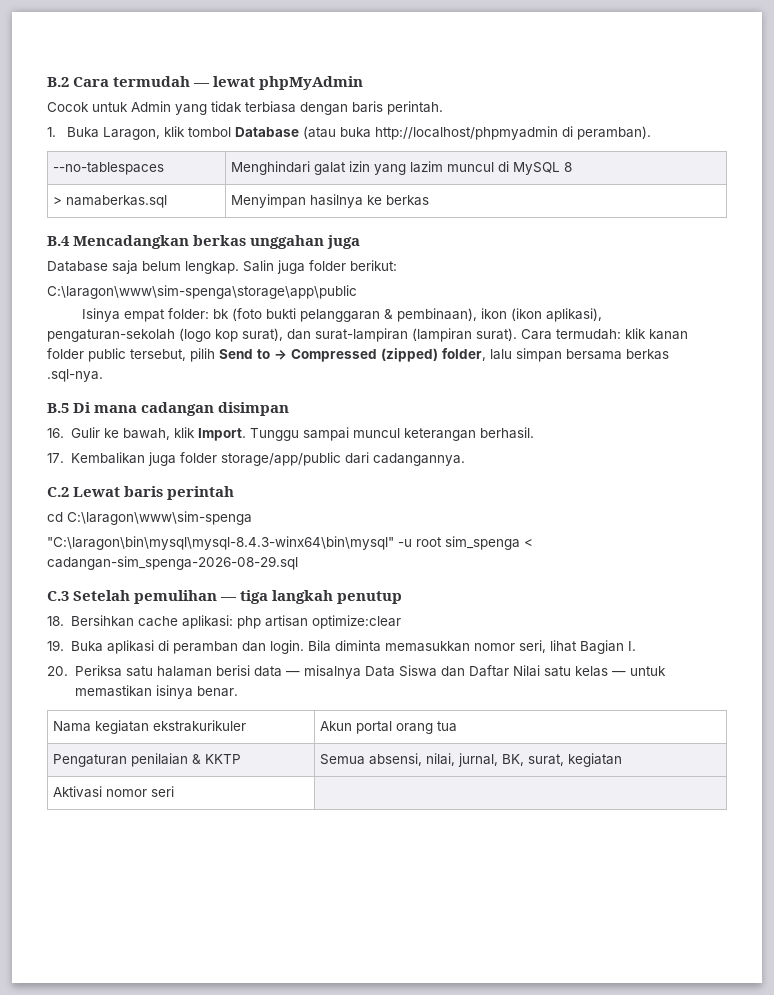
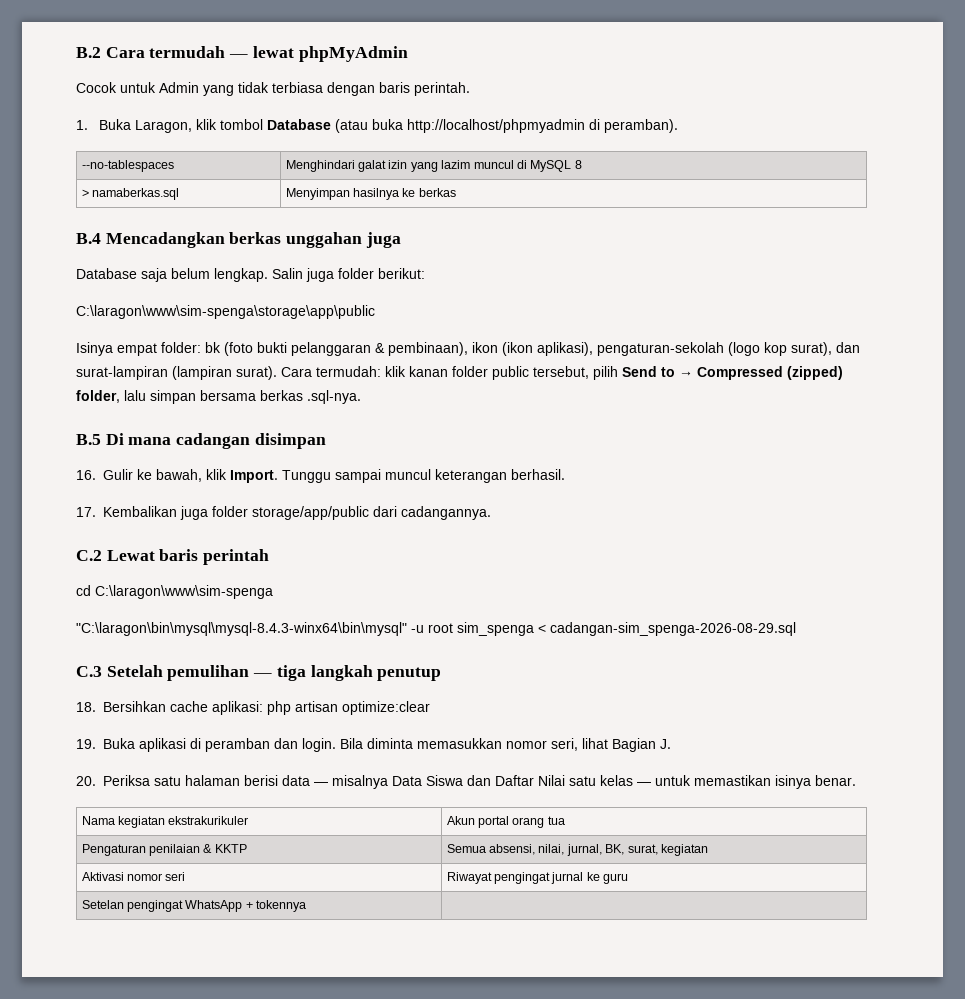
[627,641,636,651] I. -> [660,739,671,749] J.
(175, 791) none -> [446,872,629,884] [81,900,307,912] | Riwayat pengingat jurnal ke guru // Setelan pengingat WhatsApp + tokennya

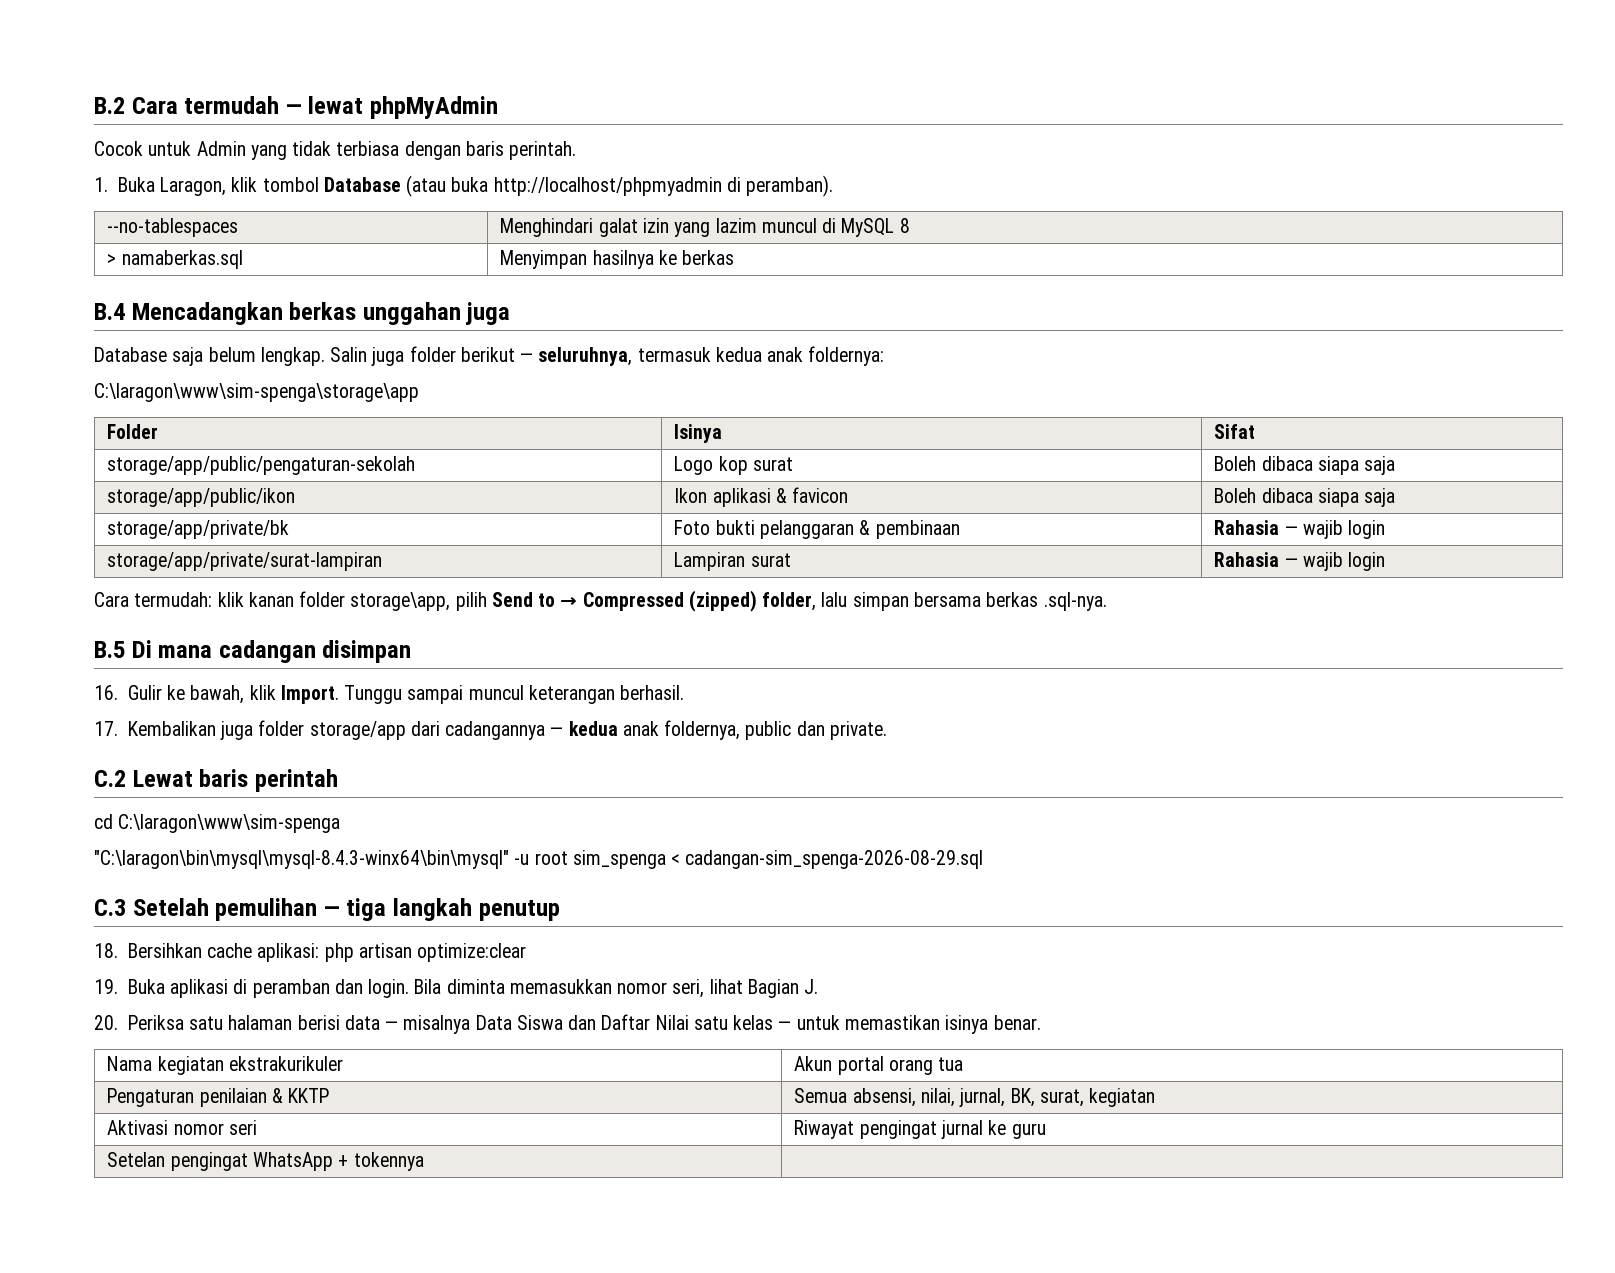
[378,268,425,279] [76,305,375,319] [76,342,860,356] [76,366,277,380] berikut: // C:\laragon\www\sim-spenga\storage\app\public // Isinya empat folder: bk (foto bukti pelanggaran & pembinaan), ikon (ikon aplikasi), pengaturan-sekolah (logo kop surat), dan surat-lampiran (lampiran surat). -> [460,346,885,366] [94,383,419,402] [107,424,159,439] [674,424,723,443] [1214,424,1256,439] [107,456,416,475] [674,456,793,475] [1214,456,1396,475] [107,488,296,507] [674,487,849,507] [1214,488,1396,507] [107,520,290,539] [674,520,960,539] [1214,520,1386,539] [107,552,383,571] [674,552,791,571] [1214,552,1386,571] berikut — seluruhnya, termasuk kedua anak foldernya: // C:\laragon\www\sim-spenga\storage\app // Folder | Isinya | Sifat // storage/app/public/pengaturan-sekolah | Logo kop surat | Boleh dibaca siapa saja // storage/app/public/ikon | Ikon aplikasi & favicon | Boleh dibaca siapa saja // storage/app/private/bk | Foto bukti pelanggaran & pembinaan | Rahasia — wajib login // storage/app/private/surat-lampiran | Lampiran surat | Rahasia — wajib login //
[492,366,589,380] public tersebut, -> [350,592,451,611] storage\app,
[252,506,491,520] storage/app/public dari cadangannya. -> [309,720,887,740] storage/app dari cadangannya — kedua anak foldernya, public dan private.

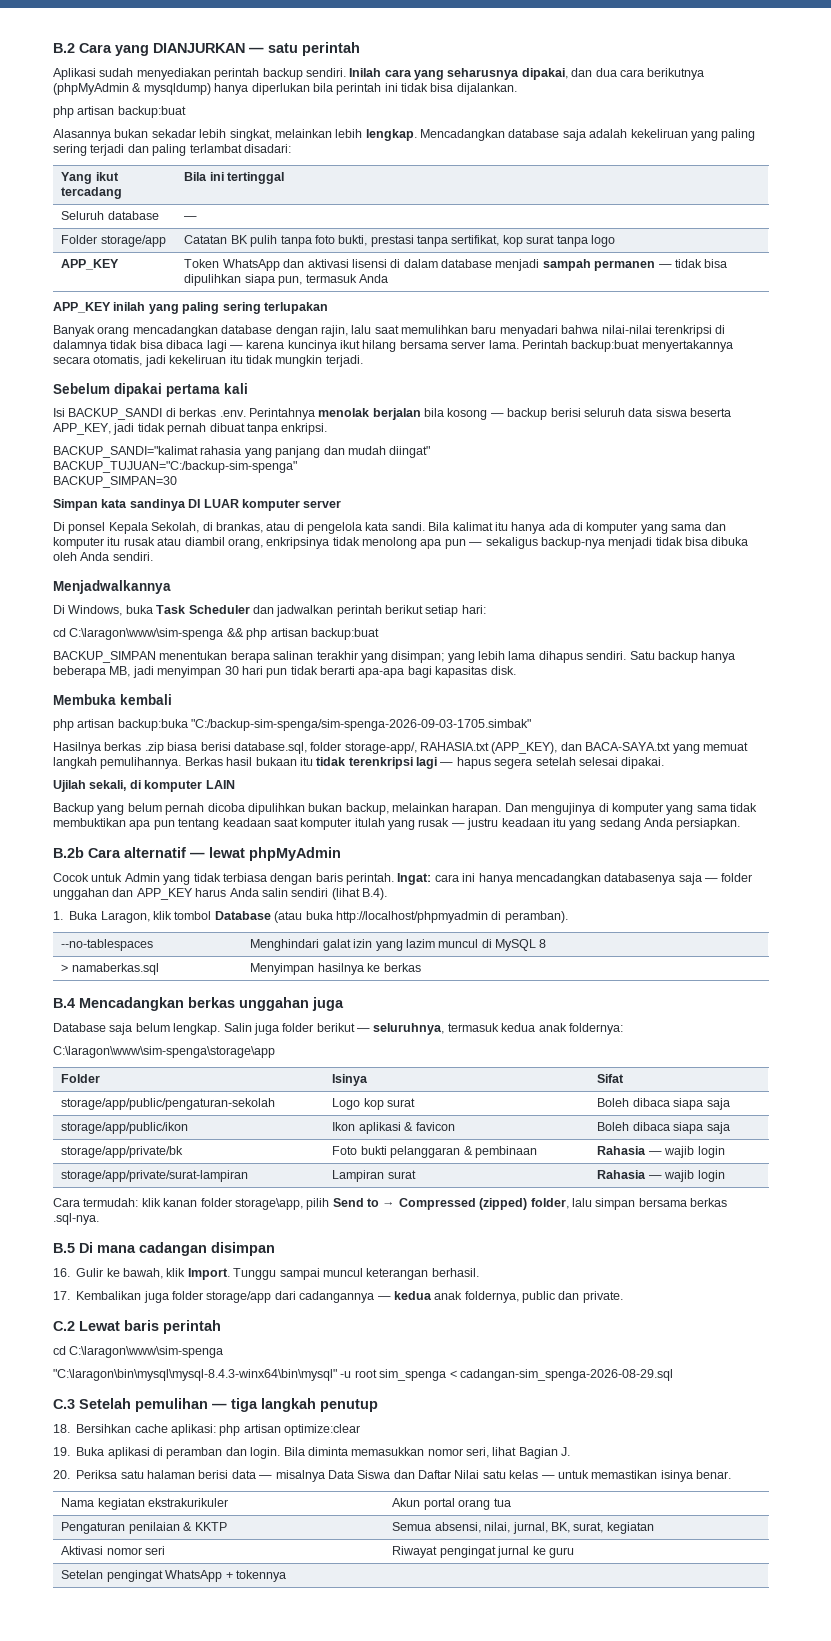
[184,96,280,114] termudah -> [115,42,360,56] [53,68,705,80] [53,83,517,95] [53,106,186,118] [53,129,756,141] [53,144,291,156] [61,172,119,184] [61,187,123,199] [184,172,285,184] [61,211,159,220] [184,216,198,220] [61,235,166,247] [184,235,615,247] [61,259,120,270] [184,259,728,271] [184,274,388,286] [53,302,328,314] [53,325,726,337] [53,340,733,352] [53,355,363,367] [53,383,248,397] [53,408,731,420] [53,423,328,435] [53,446,431,458] [53,461,297,473] [53,476,177,488] [53,499,342,511] [53,522,726,534] [53,537,749,549] [53,552,153,561] [53,580,171,594] [53,605,486,617] [53,628,379,640] [53,651,736,663] [53,666,516,678] [53,694,172,705] [53,719,532,731] [53,742,748,754] [53,757,665,769] [53,780,235,792] [53,803,757,815] [53,818,741,830] [53,847,186,858] yang DIANJURKAN — satu perintah // Aplikasi sudah menyediakan perintah backup sendiri. Inilah cara yang seharusnya dipakai, dan dua cara berikutnya (phpMyAdmin & mysqldump) hanya diperlukan bila perintah ini tidak bisa dijalankan. // php artisan backup:buat // Alasannya bukan sekadar lebih singkat, melainkan lebih lengkap. Mencadangkan database saja adalah kekeliruan yang paling sering terjadi dan paling terlambat disadari: // Yang ikut tercadang | Bila ini tertinggal // Seluruh database | — // Folder storage/app | Catatan BK pulih tanpa foto bukti, prestasi tanpa sertifikat, kop surat tanpa logo // APP_KEY | Token WhatsApp dan aktivasi lisensi di dalam database menjadi sampah permanen — tidak bisa dipulihkan siapa pun, termasuk Anda // APP_KEY inilah yang paling sering terlupakan // Banyak orang mencadangkan database dengan rajin, lalu saat memulihkan baru menyadari bahwa nilai-nilai terenkripsi di dalamnya tidak bisa dibaca lagi — karena kuncinya ikut hilang bersama server lama. Perintah backup:buat menyertakannya secara otomatis, jadi kekeliruan itu tidak mungkin terjadi. // Sebelum dipakai pertama kali // Isi BACKUP_SANDI di berkas .env. Perintahnya menolak berjalan bila kosong — backup berisi seluruh data siswa beserta APP_KEY, jadi tidak pernah dibuat tanpa enkripsi. // BACKUP_SANDI="kalimat rahasia yang panjang dan mudah diingat" // BACKUP_TUJUAN="C:/backup-sim-spenga" // BACKUP_SIMPAN=30 // Simpan kata sandinya DI LUAR komputer server // Di ponsel Kepala Sekolah, di brankas, atau di pengelola kata sandi. Bila kalimat itu hanya ada di komputer yang sama dan komputer itu rusak atau diambil orang, enkripsinya tidak menolong apa pun — sekaligus backup-nya menjadi tidak bisa dibuka oleh Anda sendiri. // Menjadwalkannya // Di Windows, buka Task Scheduler dan jadwalkan perintah berikut setiap hari: // cd C:\laragon\www\sim-spenga && php artisan backup:buat // BACKUP_SIMPAN menentukan berapa salinan terakhir yang disimpan; yang lebih lama dihapus sendiri. Satu backup hanya beberapa MB, jadi menyimpan 30 hari pun tidak berarti apa-apa bagi kapasitas disk. // Membuka kembali // php artisan backup:buka "C:/backup-sim-spenga/sim-spenga-2026-09-03-1705.simbak" // Hasilnya berkas .zip biasa berisi database.sql, folder storage-app/, RAHASIA.txt (APP_KEY), dan BACA-SAYA.txt yang memuat langkah pemulihannya. Berkas hasil bukaan itu tidak terenkripsi lagi — hapus segera setelah selesai dipakai. // Ujilah sekali, di komputer LAIN // Backup yang belum pernah dicoba dipulihkan bukan backup, melainkan harapan. Dan mengujinya di komputer yang sama tidak membuktikan apa pun tentang keadaan saat komputer itulah yang rusak — justru keadaan itu yang sedang Anda persiapkan. // B.2b Cara alternatif
(577, 150) none -> [397,873,753,885] [53,888,387,900] Ingat: cara ini hanya mencadangkan databasenya saja — folder unggahan dan APP_KEY harus Anda salin sendiri (lihat B.4).

